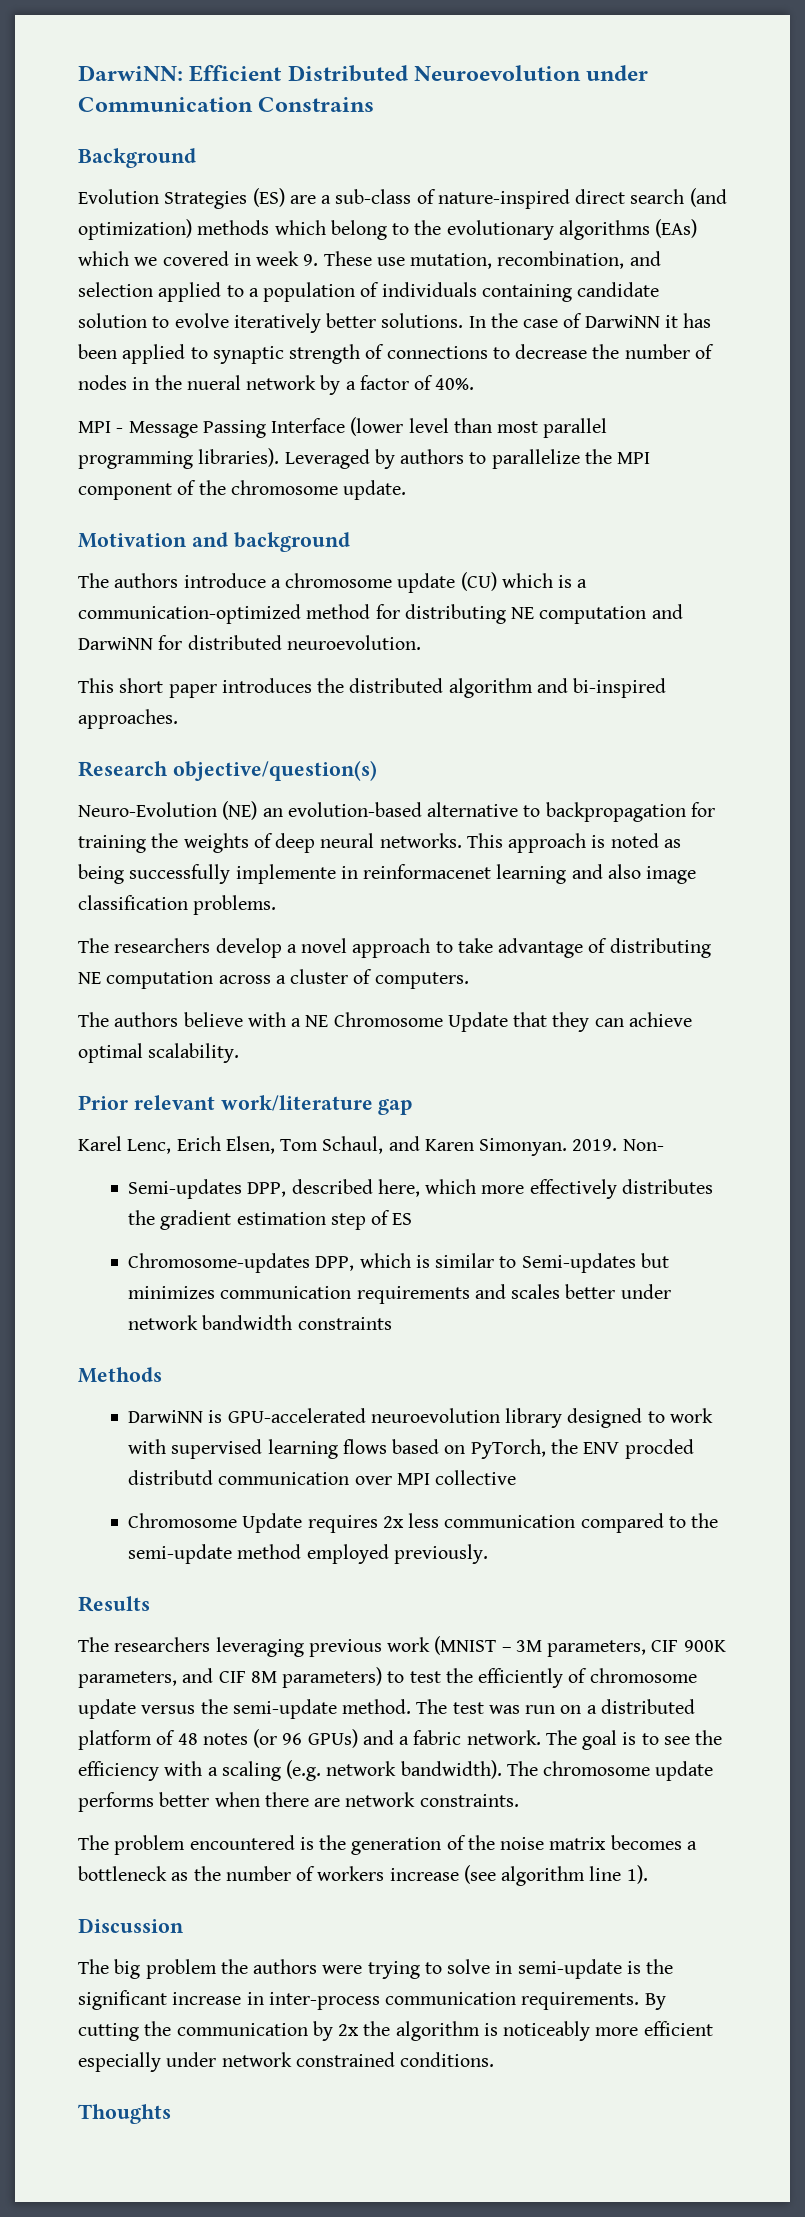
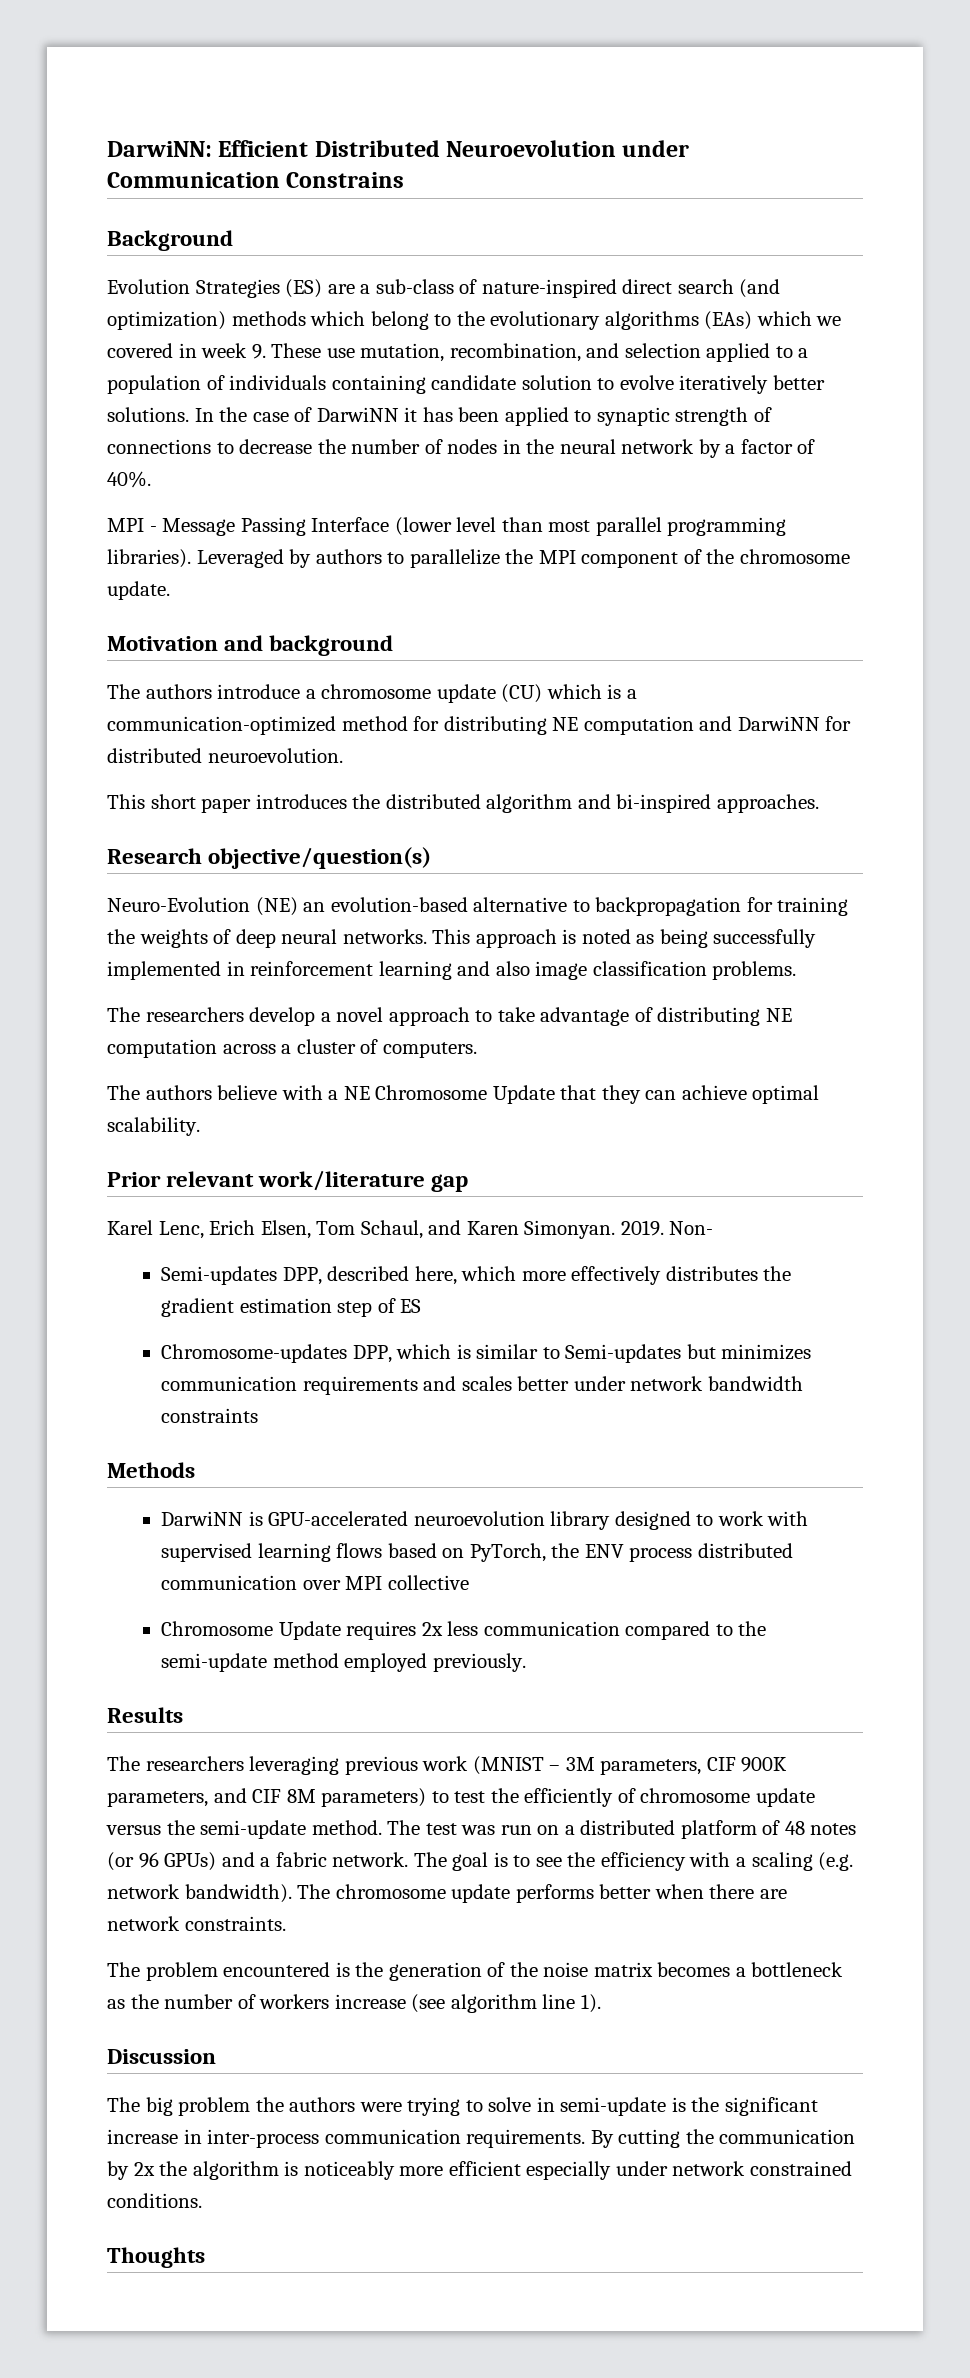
[186,375,241,390] nueral -> [559,439,616,454] neural
[235,864,492,884] implemente in reinformacenet -> [107,961,374,980] implemented in reinforcement
[624,1439,694,1459] [128,1470,214,1485] procded distributd -> [629,1543,793,1562] process distributed

